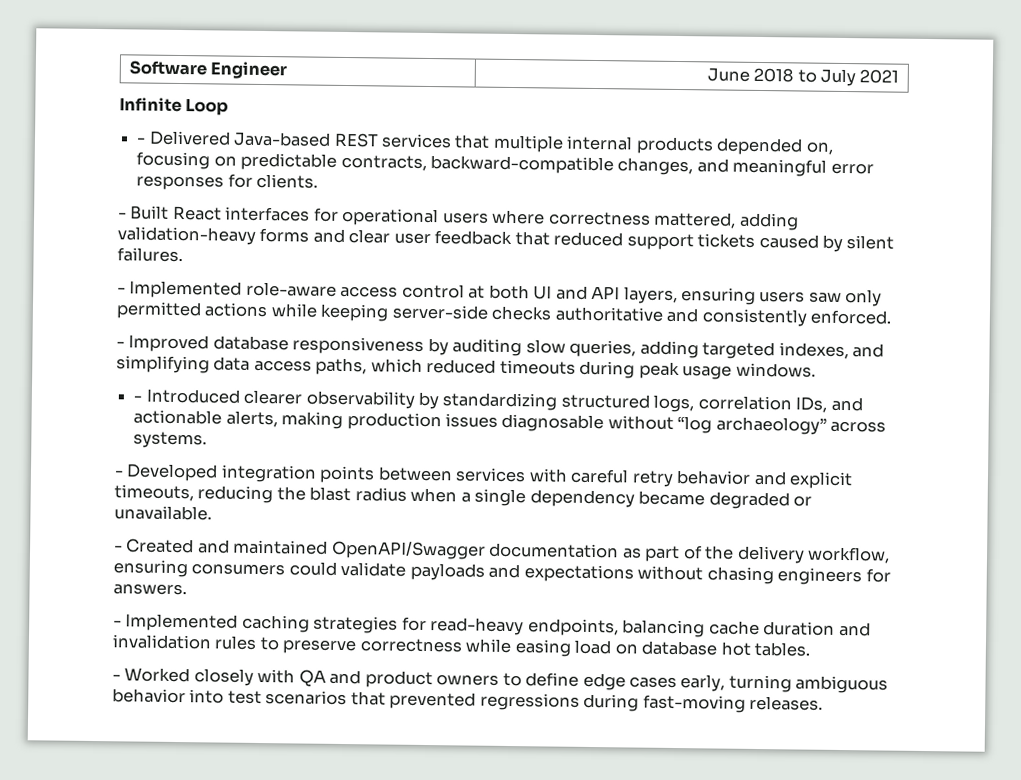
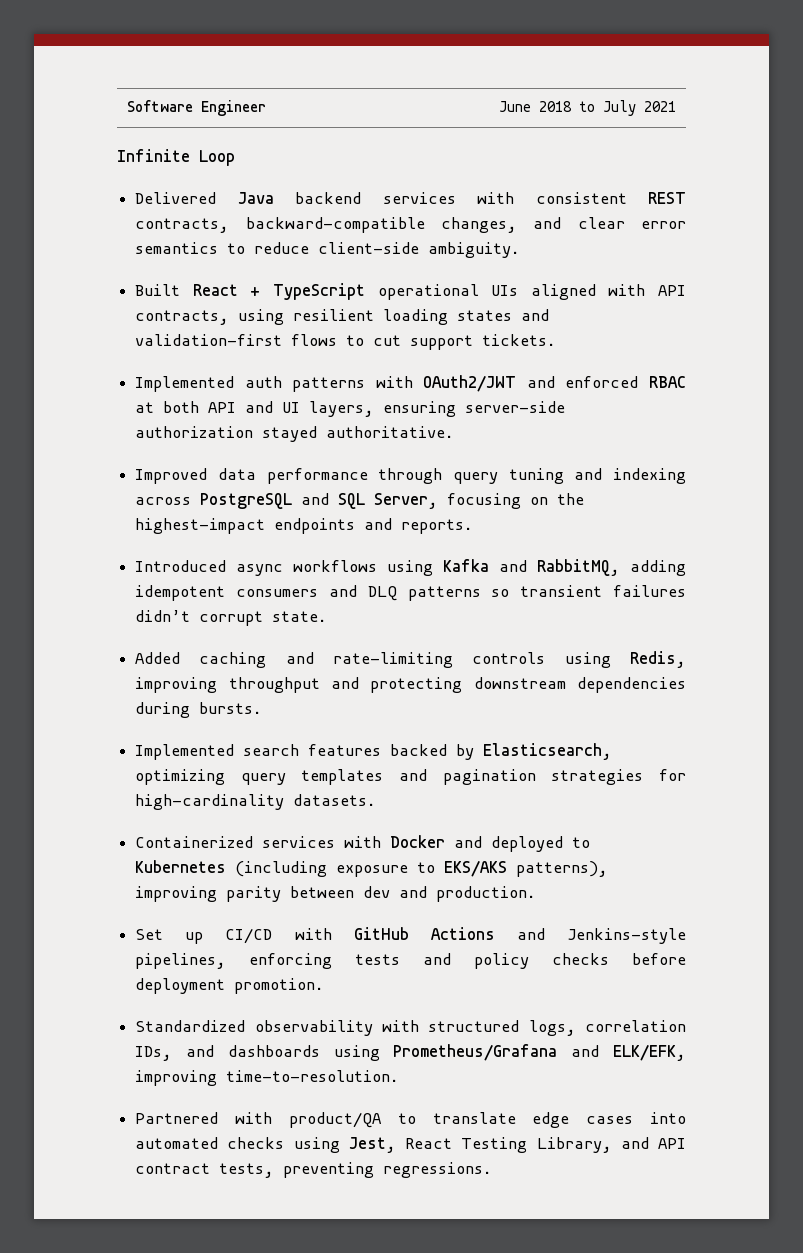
[136,130,834,156] [136,151,874,177] [136,173,319,191] [118,205,799,231] [117,226,895,253] [117,247,183,263] [117,280,883,307] [116,301,892,327] [116,334,885,360] [116,355,816,380] [133,388,558,411] - Delivered Java-based REST services that multiple internal products depended on, focusing on predictable contracts, backward-compatible changes, and meaningful error responses for clients. // - Built React interfaces for operational users where correctness mattered, adding validation-heavy forms and clear user feedback that reduced support tickets caused by silent failures. // - Implemented role-aware access control at both UI and API layers, ensuring users saw only permitted actions while keeping server-side checks authoritative and consistently enforced. // - Improved database responsiveness by auditing slow queries, adding targeted indexes, and simplifying data access paths, which reduced timeouts during peak usage windows. // - Introduced clearer observability by standardizing -> [135,192,686,204] [135,217,686,233] [135,242,521,258] [135,283,686,300] [135,309,550,325] [135,334,557,350] [135,375,686,392] [135,401,566,417] [135,426,455,442] [135,468,686,484] [135,493,585,509] [135,518,474,534] [135,559,687,576] [135,585,686,601] [135,610,328,626] [135,651,686,668] [135,677,686,693] [135,702,263,718] [135,743,613,760] [135,769,686,785] [135,794,377,810] [135,835,591,852] [135,860,609,877] [135,886,537,902] [135,927,686,944] [135,953,687,969] [135,978,325,994] [135,1020,419,1036] Delivered Java backend services with consistent REST contracts, backward-compatible changes, and clear error semantics to reduce client-side ambiguity. // Built React + TypeScript operational UIs aligned with API contracts, using resilient loading states and validation-first flows to cut support tickets. // Implemented auth patterns with OAuth2/JWT and enforced RBAC at both API and UI layers, ensuring server-side authorization stayed authoritative. // Improved data performance through query tuning and indexing across PostgreSQL and SQL Server, focusing on the highest-impact endpoints and reports. // Introduced async workflows using Kafka and RabbitMQ, adding idempotent consumers and DLQ patterns so transient failures didn’t corrupt state. // Added caching and rate-limiting controls using Redis, improving throughput and protecting downstream dependencies during bursts. // Implemented search features backed by Elasticsearch, optimizing query templates and pagination strategies for high-cardinality datasets. // Containerized services with Docker and deployed to Kubernetes (including exposure to EKS/AKS patterns), improving parity between dev and production. // Set up CI/CD with GitHub Actions and Jenkins-style pipelines, enforcing tests and policy checks before deployment promotion. // Standardized observability with
[133,409,887,435] [133,431,208,449] [114,463,854,490] [114,484,813,510] [114,505,212,521] [114,538,891,564] [113,559,891,586] [113,583,187,596] [113,613,871,638] [112,634,811,657] [112,667,889,694] [112,688,824,713] actionable alerts, making production issues diagnosable without “log archaeology” across systems. // - Developed integration points between services with careful retry behavior and explicit timeouts, reducing the blast radius when a single dependency became degraded or unavailable. // - Created and maintained OpenAPI/Swagger documentation as part of the delivery workflow, ensuring consumers could validate payloads and expectations without chasing engineers for answers. // - Implemented caching strategies for read-heavy endpoints, balancing cache duration and invalidation rules to preserve correctness while easing load on database hot tables. // - Worked closely with QA and product owners to define edge cases early, turning ambiguous behavior into test scenarios that prevented regressions during fast-moving releases. -> [227,1044,686,1061] [135,1070,400,1086] [135,1112,686,1128] [135,1137,686,1153] [135,1162,493,1178] dashboards using Prometheus/Grafana and ELK/EFK, improving time-to-resolution. // Partnered with product/QA to translate edge cases into automated checks using Jest, React Testing Library, and API contract tests, preventing regressions.

